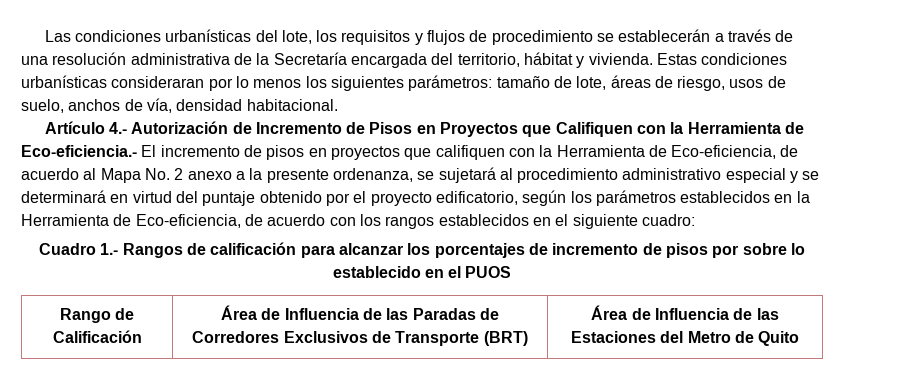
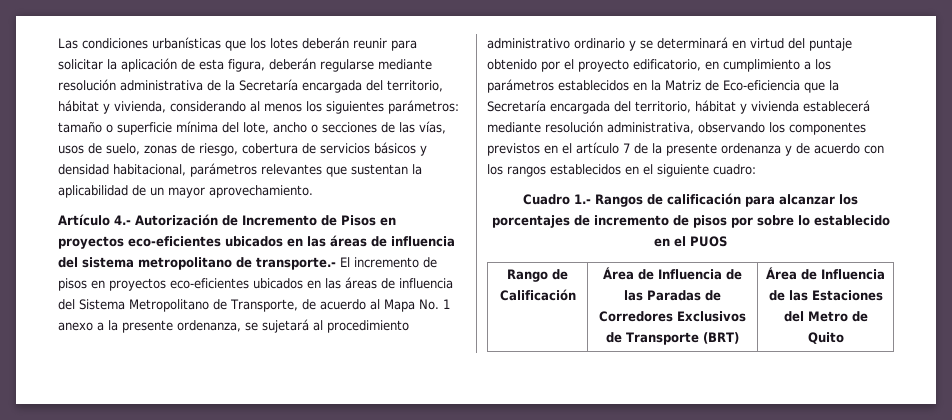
[255,29,794,45] [21,56,48,65] del lote, los requisitos y flujos de procedimiento se establecerán a través de una -> [225,37,417,51] [58,58,432,72] que los lotes deberán reunir para solicitar la aplicación de esta figura, deberán regularse mediante
[588,53,788,65] [21,75,249,91] vivienda. Estas condiciones urbanísticas consideraran por lo -> [114,101,260,113] vivienda, considerando al
[553,75,786,91] [21,98,338,113] de lote, áreas de riesgo, usos de suelo, anchos de vía, densidad habitacional. -> [106,121,446,135] [58,142,427,156] [58,163,422,177] [58,185,313,198] o superficie mínima del lote, ancho o secciones de las vías, usos de suelo, zonas de riesgo, cobertura de servicios básicos y densidad habitacional, parámetros relevantes que sustentan la aplicabilidad de un mayor aprovechamiento.
[440,122,805,137] [21,145,137,157] Proyectos que Califiquen con la Herramienta de Eco-eficiencia.- -> [58,235,455,249] [58,257,336,270] proyectos eco-eficientes ubicados en las áreas de influencia del sistema metropolitano de transporte.-
[404,145,777,160] que califiquen con la Herramienta de Eco-eficiencia, -> [170,277,453,289] [58,299,298,312] eco-eficientes ubicados en las áreas de influencia del Sistema Metropolitano de Transporte,
[174,168,184,180] 2 -> [442,299,450,309] 1
[725,168,786,183] especial -> [574,38,625,49] ordinario
[522,190,567,206] según -> [705,59,811,72] en cumplimiento a
[21,214,241,228] Herramienta de Eco-eficiencia, -> [665,80,839,93] [487,100,870,114] [487,121,866,135] [487,142,792,156] Matriz de Eco-eficiencia que la Secretaría encargada del territorio, hábitat y vivienda establecerá mediante resolución administrativa, observando los componentes previstos en el artículo 7 de la presente ordenanza y

